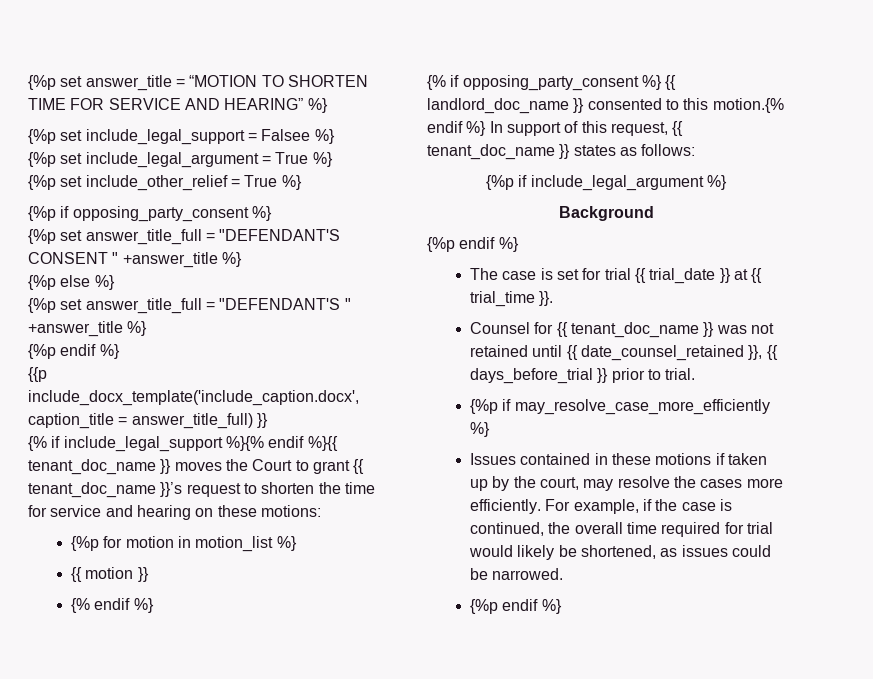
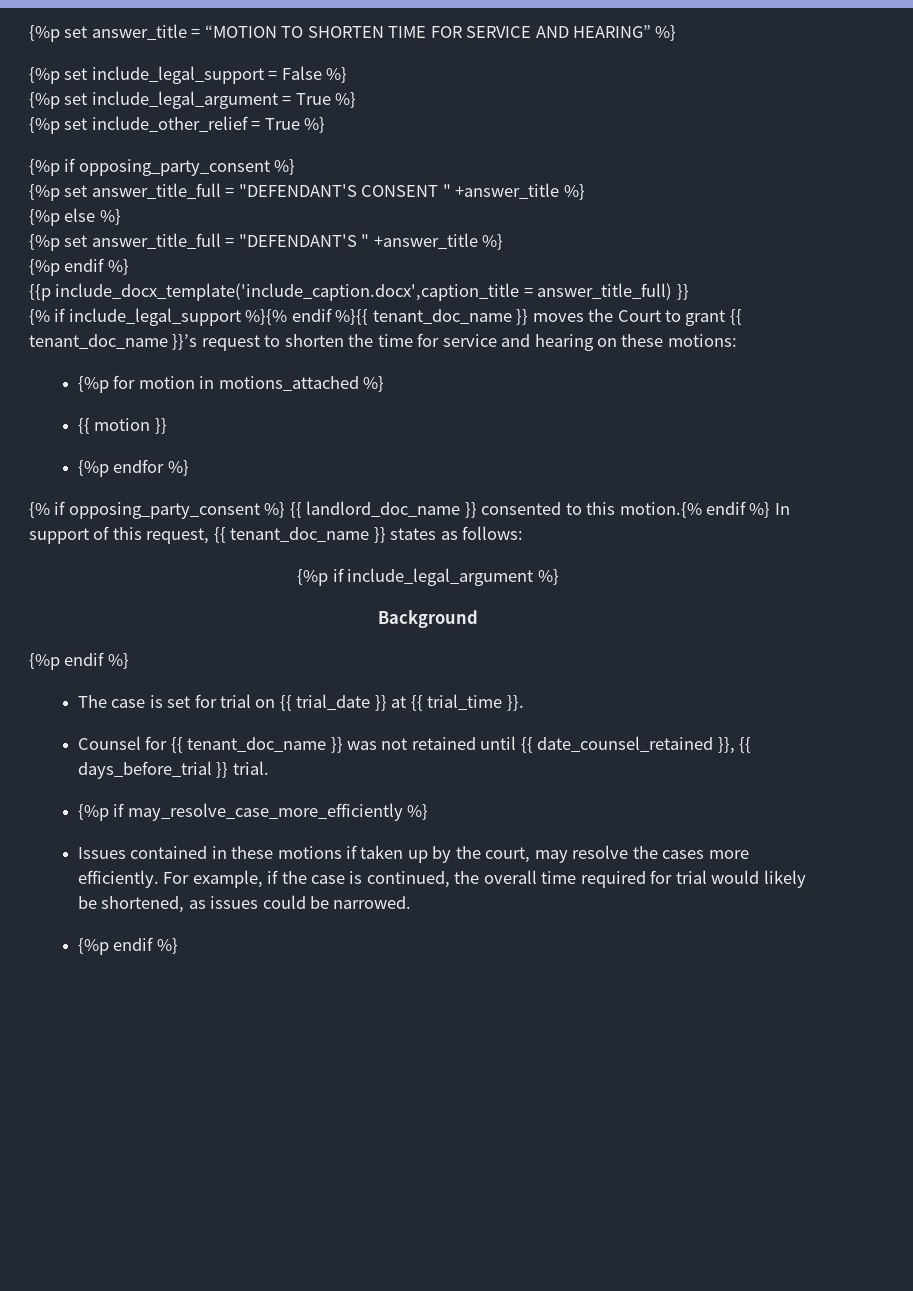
[261,129,311,141] Falsee -> [281,66,322,80] False
[195,536,274,552] motion_list -> [218,376,359,391] motions_attached
[71,598,131,613] {% endif -> [77,459,165,477] {%p endfor
(631, 274) none -> [255,699,276,708] on
[611,368,662,383] prior to -> (229, 770) none

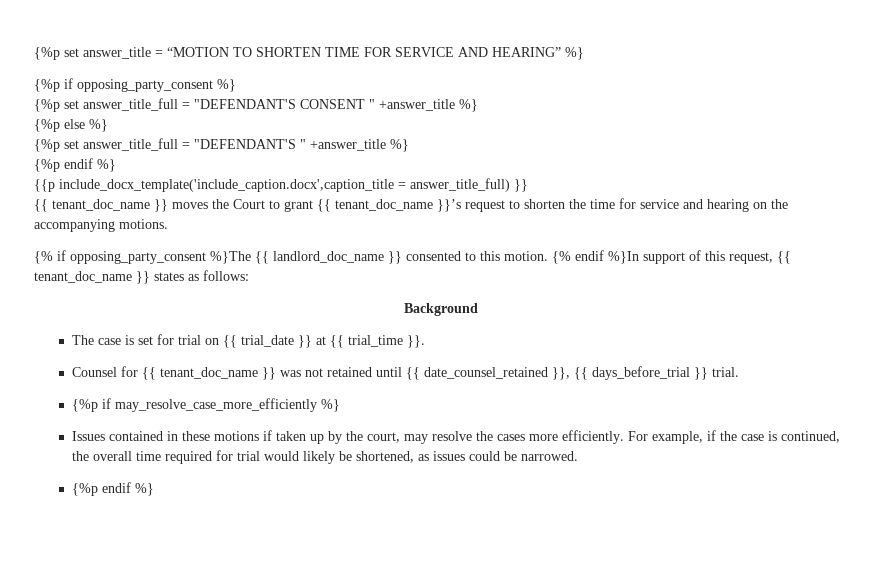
[29,66,348,84] [29,91,357,109] [29,116,326,134] // {%p set include_legal_support = False %} // {%p set include_legal_argument = True %} // {%p set include_other_relief = True %} -> (584, 53) none
[29,308,369,326] {% if include_legal_support %}{% endif %}{{ -> [34,199,48,212] {{
[621,334,737,347] [77,375,384,393] [77,418,167,434] [77,459,189,477] these motions: // {%p for motion in motions_attached %} // {{ motion }} // {%p endfor %} -> [771,199,788,209] [34,219,168,232] the accompanying motions.
[264,502,286,518] %} -> [210,251,251,264] %}The
[619,501,790,518] motion.{% endif %} In -> [504,250,639,264] motion. {% endif %}In
[297,568,559,586] [378,610,478,628] [29,652,129,670] {%p if include_legal_argument %} // Background // {%p endif %} -> [404,303,478,316] Background

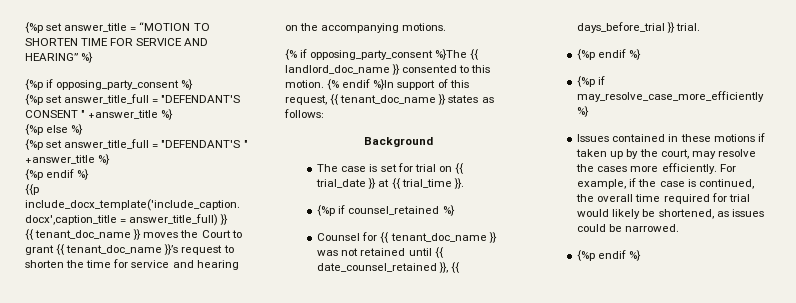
(426, 341) none -> [317,205,455,216] // {%p if counsel_retained %}
(740, 372) none -> [577,49,642,60] // {%p endif %}

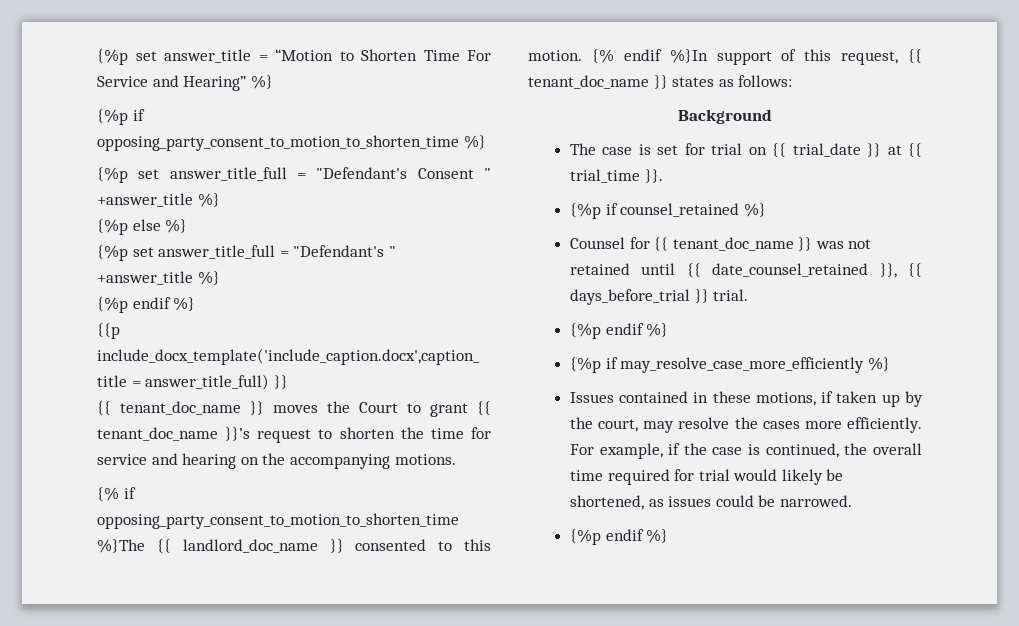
[139,22,210,31] [25,38,209,46] [25,52,94,63] [25,79,194,90] [25,94,241,105] [25,110,78,118] “MOTION TO SHORTEN TIME FOR SERVICE AND HEARING” %} // {%p if opposing_party_consent %} // {%p set answer_title_full = "DEFENDANT'S CONSENT -> [275,49,491,61] [97,75,273,91] [97,109,145,125] [97,135,486,151] [97,167,474,183] “Motion to Shorten Time For Service and Hearing” %} // {%p if opposing_party_consent_to_motion_to_shorten_time %} // {%p set answer_title_full = "Defendant's Consent
[161,140,241,148] "DEFENDANT'S -> [293,245,385,257] "Defendant's
[310,50,434,60] opposing_party_consent -> [97,513,459,529] opposing_party_consent_to_motion_to_shorten_time
[713,134,755,142] motions -> [755,392,816,406] motions,

